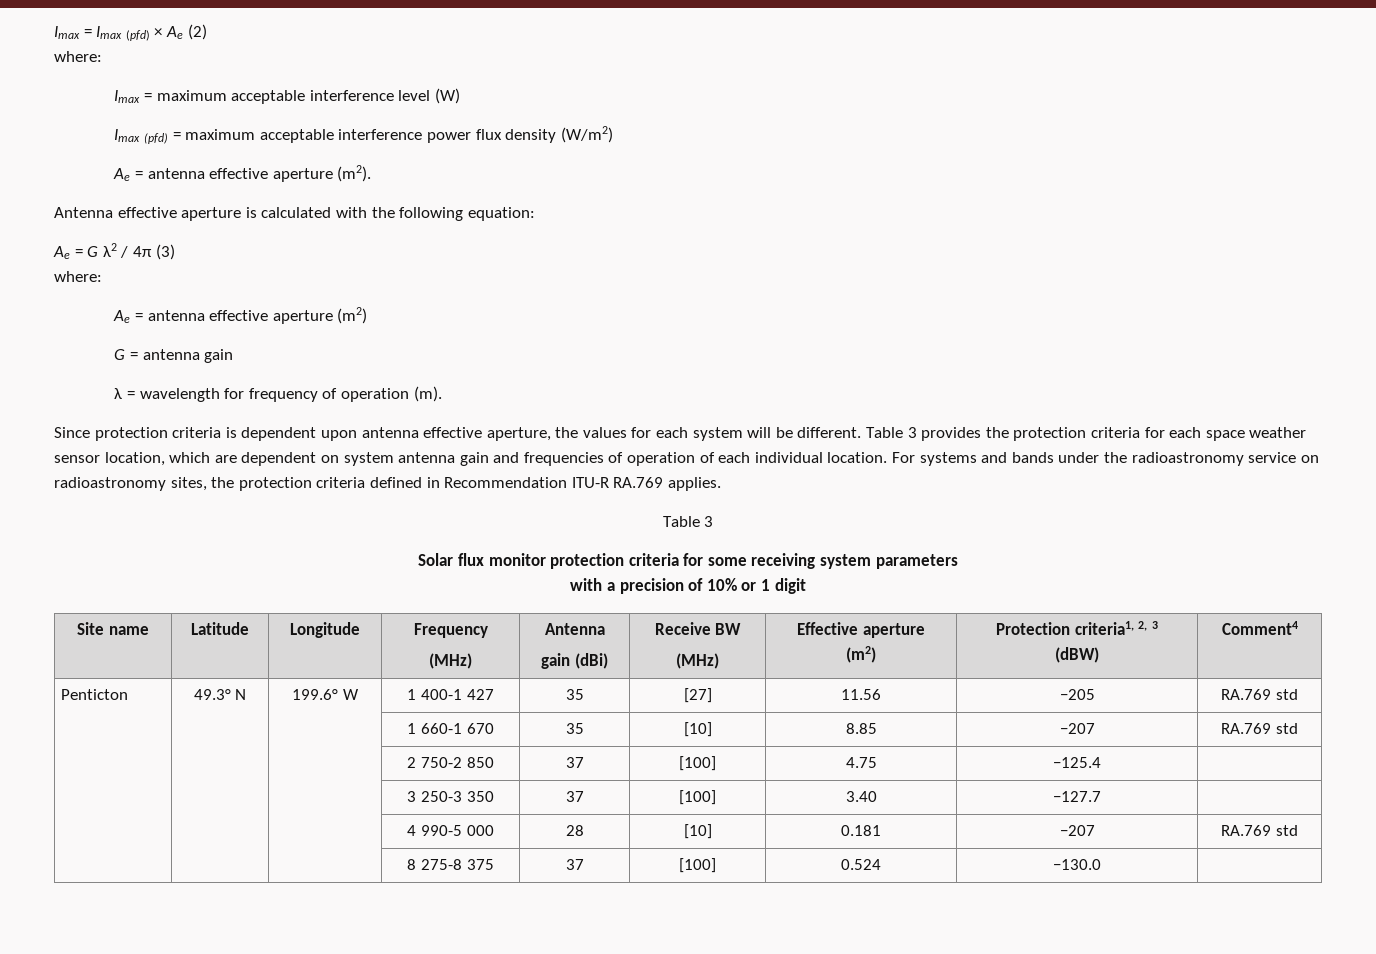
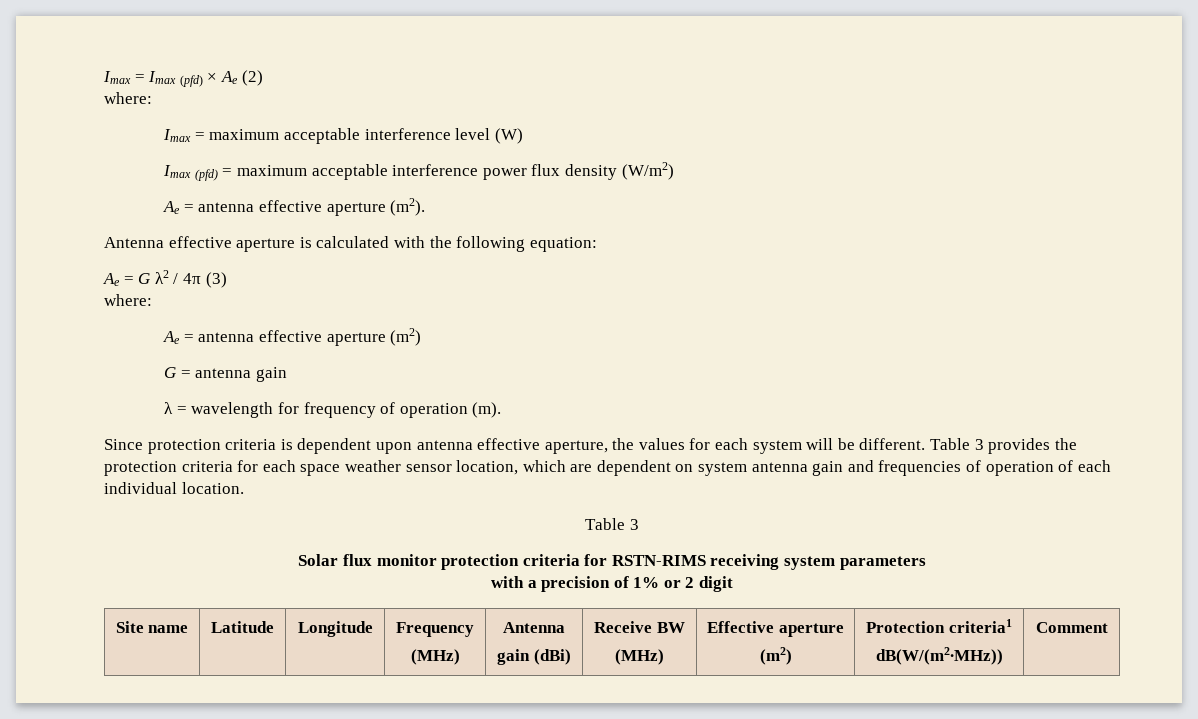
[892,452,1319,466] [54,477,721,491] For systems and bands under the radioastronomy service on radioastronomy sites, the protection criteria defined in Recommendation ITU-R RA.769 applies. -> (244, 488) none
[707,557,747,566] some -> [611,555,706,566] RSTN-RIMS
[706,578,770,591] 10% or 1 -> [633,577,695,588] 1% or 2
[1074,621,1158,635] [1055,647,1099,663] [1221,621,1298,635] [61,689,129,700] [193,689,247,700] [292,689,359,700] [407,689,494,700] [565,689,584,700] [683,688,712,703] [841,689,881,700] [1059,689,1095,700] [1221,689,1298,700] [407,723,494,734] [565,723,584,734] [683,722,712,737] [845,723,877,734] [1059,723,1095,734] [1221,723,1298,734] [407,757,494,768] [565,757,584,768] [679,756,716,771] [845,757,877,768] [1053,757,1101,768] [407,791,494,802] [565,791,584,802] [679,790,716,805] [845,791,877,802] [1053,791,1101,802] [407,825,494,836] [565,825,584,836] [683,824,712,839] [841,825,881,836] [1059,825,1095,836] [1221,825,1298,836] [407,859,494,870] [565,859,584,870] [679,858,716,873] [841,859,881,870] [1053,859,1101,870] criteria1, 2, 3 // (dBW) | Comment4 // Penticton | 49.3° N | 199.6° W | 1 400-1 427 | 35 | [27] | 11.56 | −205 | RA.769 std // | | | 1 660-1 670 | 35 | [10] | 8.85 | −207 | RA.769 std // | | | 2 750-2 850 | 37 | [100] | 4.75 | −125.4 | // | | | 3 250-3 350 | 37 | [100] | 3.40 | −127.7 | // | | | 4 990-5 000 | 28 | [10] | 0.181 | −207 | RA.769 std // | | | 8 275-8 375 | 37 | [100] | 0.524 | −130.0 | -> [948,619,1012,633] [875,647,1003,665] [1035,622,1108,633] criteria1 // dB(W/(m2∙MHz)) | Comment

